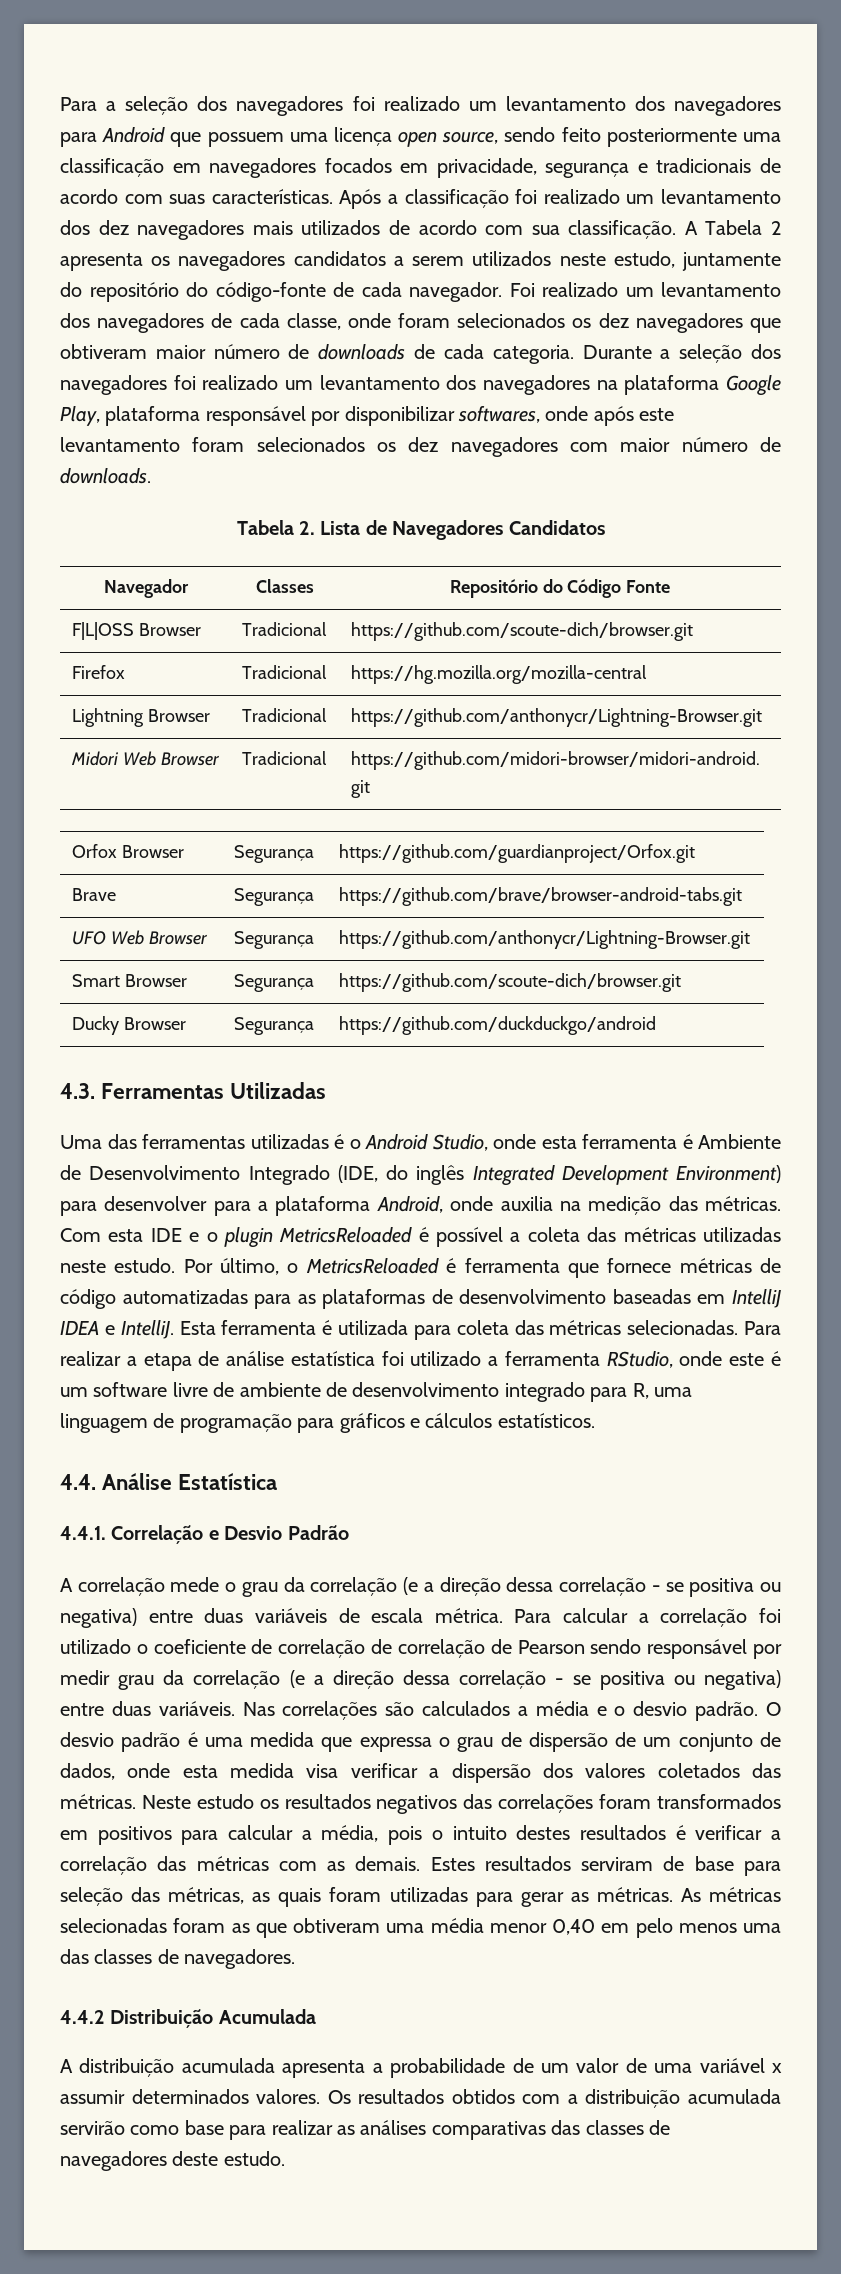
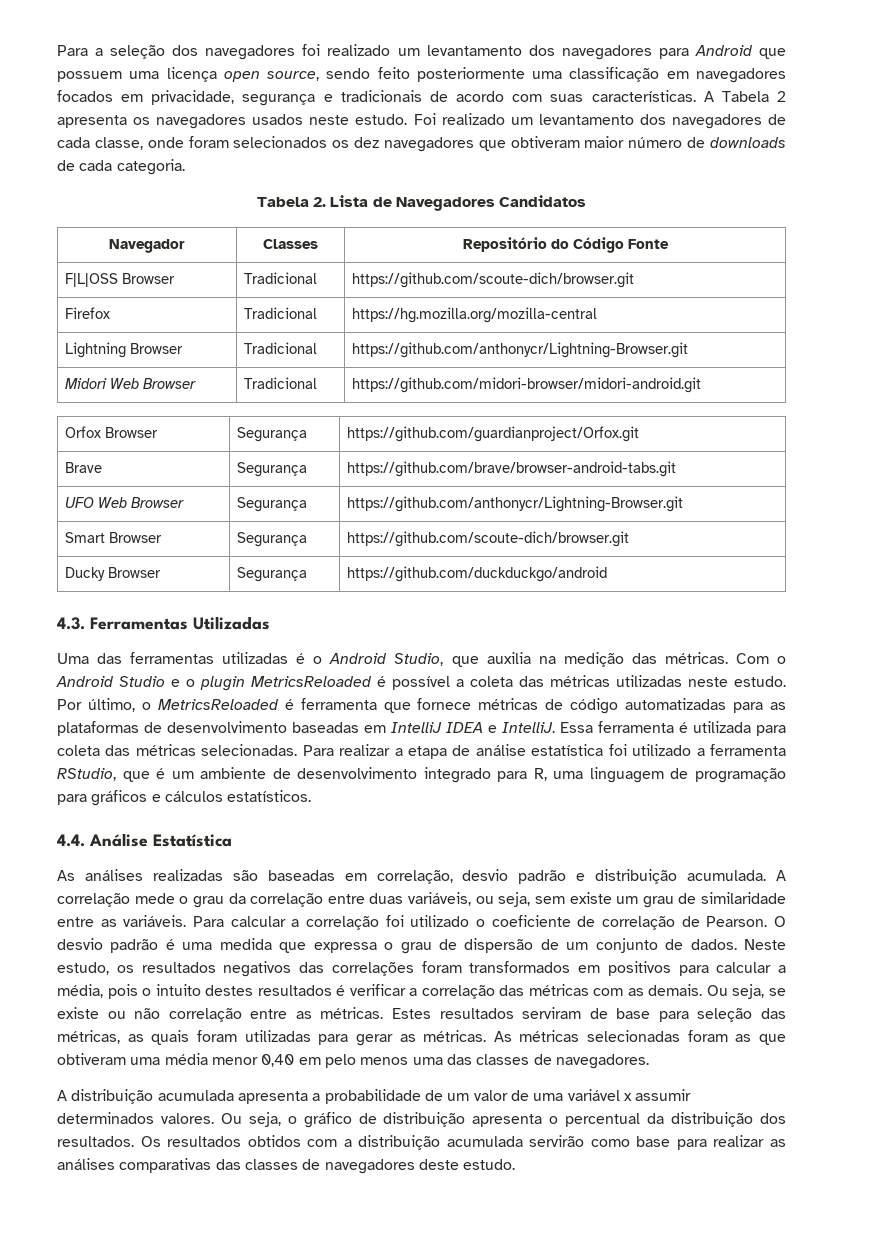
[339,189,782,209] [60,220,677,240] Após a classificação foi realizado um levantamento dos dez navegadores mais utilizados de acordo com sua classificação. -> (696, 96) none
[293,251,781,271] [60,282,503,302] candidatos a serem utilizados neste estudo, juntamente do repositório do código-fonte de cada navegador. -> [252,114,408,125] usados neste estudo.
[582,344,782,363] [60,375,781,396] [60,406,675,426] [60,437,782,457] [60,468,151,484] Durante a seleção dos navegadores foi realizado um levantamento dos navegadores na plataforma Google Play, plataforma responsável por disponibilizar softwares, onde após este levantamento foram selecionados os dez navegadores com maior número de downloads. -> (185, 167) none
[493,1134,781,1149] [60,1165,781,1186] [60,1196,494,1216] onde esta ferramenta é Ambiente de Desenvolvimento Integrado (IDE, do inglês Integrated Development Environment) para desenvolver para a plataforma Android, onde -> [451,656,479,667] que
[108,1228,182,1242] esta IDE -> [777,656,787,664] [56,676,165,687] o Android Studio
[179,1321,216,1335] Esta -> [560,722,593,733] Essa
[679,1351,781,1366] [60,1382,235,1397] onde este é um software livre de -> [122,768,194,782] que é um
[60,1525,349,1544] 4.4.1. Correlação e Desvio Padrão // -> [57,869,767,884] As análises realizadas são baseadas em correlação, desvio padrão e distribuição acumulada.
[403,1577,782,1597] [60,1608,503,1628] (e a direção dessa correlação - se positiva ou negativa) entre duas variáveis de escala métrica. -> [327,892,786,908] [57,915,187,927] entre duas variáveis, ou seja, sem existe um grau de similaridade entre as variáveis.
[397,1639,783,1659] [60,1670,781,1690] [60,1701,759,1721] correlação de Pearson sendo responsável por medir grau da correlação (e a direção dessa correlação - se positiva ou negativa) entre duas variáveis. Nas correlações são calculados a média e o desvio padrão. -> [706,916,768,927] Pearson.
[60,1763,782,1783] [60,1794,254,1809] dados, onde esta medida visa verificar a dispersão dos valores coletados das métricas. Neste estudo -> [690,939,786,950] [57,962,109,975] dados. Neste estudo,
(421, 1863) none -> [706,984,786,999] [57,1007,384,1022] Ou seja, se existe ou não correlação entre as métricas.
[60,2009,316,2028] // 4.4.2 Distribuição Acumulada -> (649, 1061) none
(321, 2096) none -> [220,1112,786,1128] [57,1136,134,1147] Ou seja, o gráfico de distribuição apresenta o percentual da distribuição dos resultados.

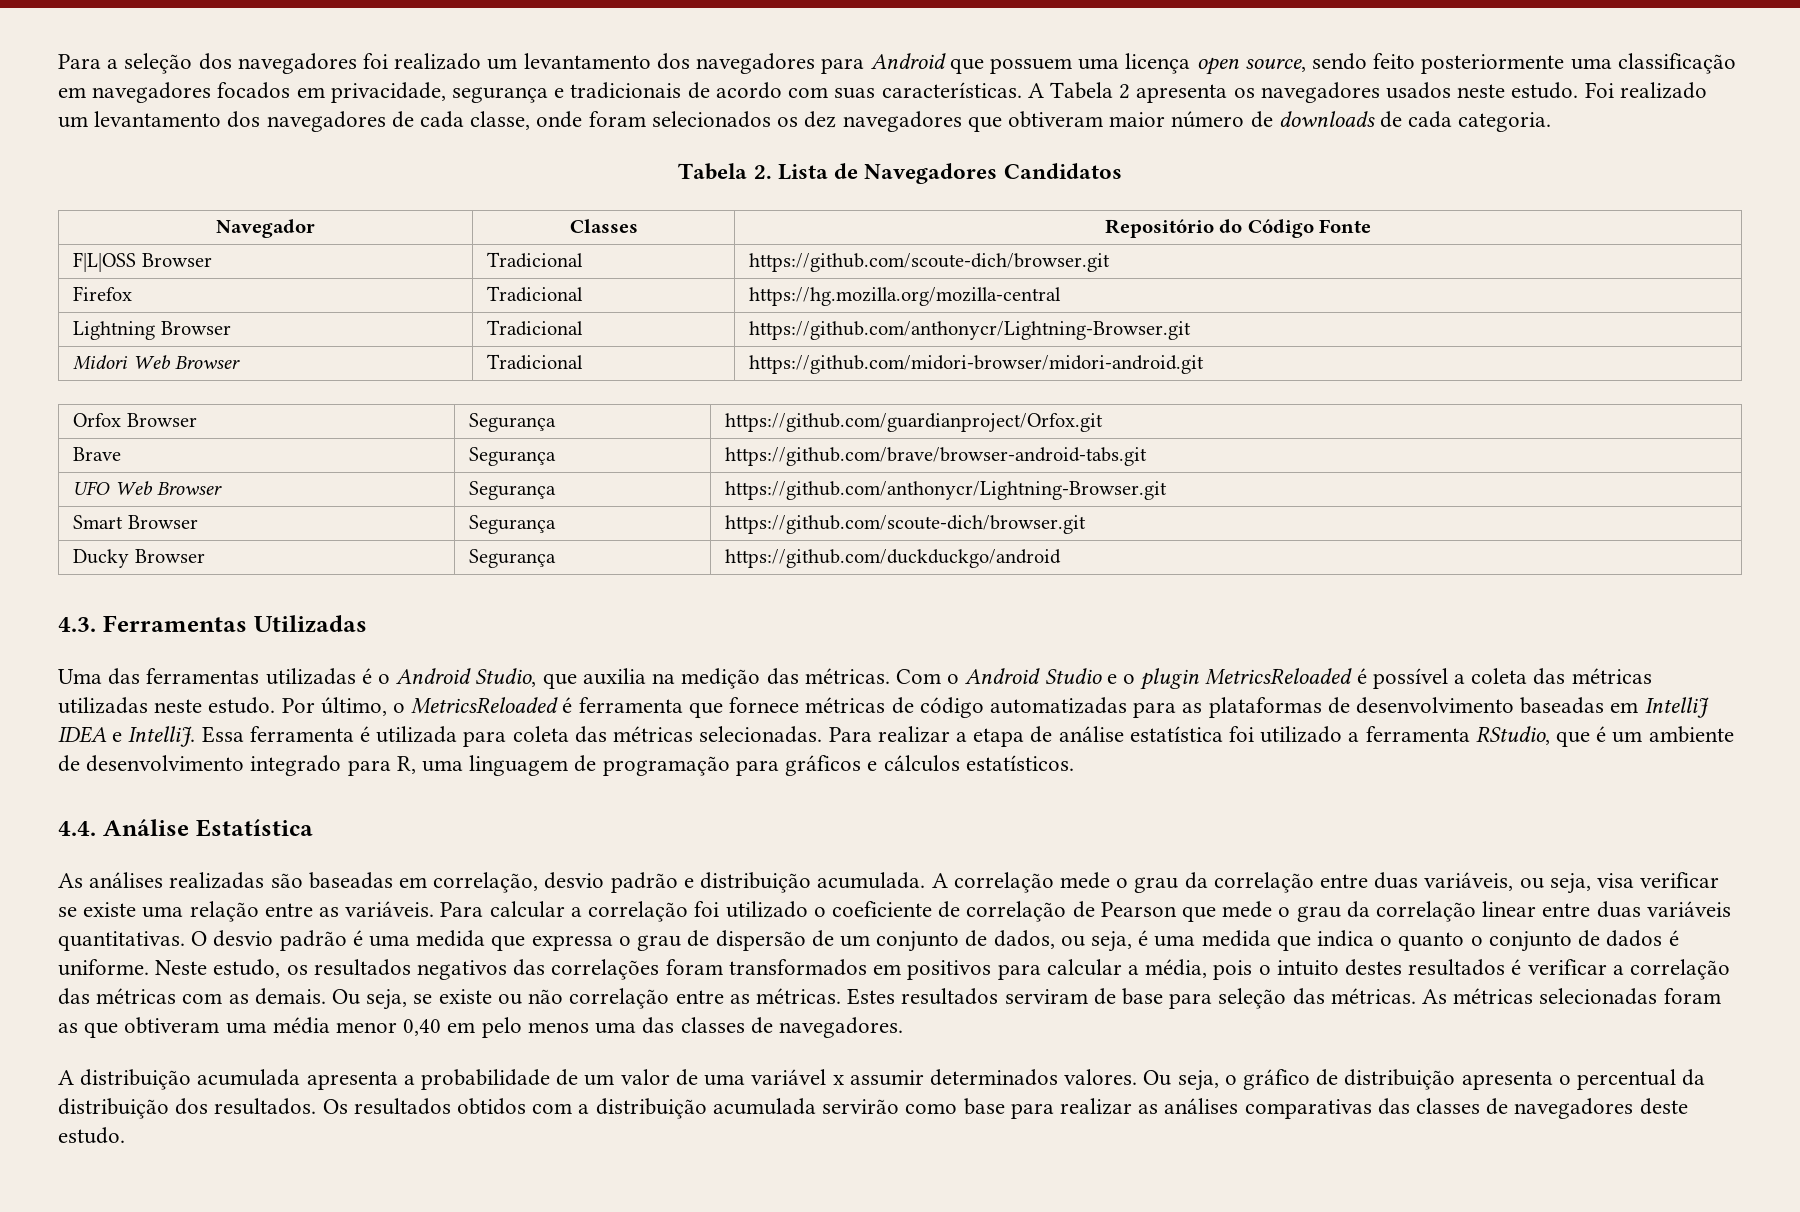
[534,892,786,908] sem existe um grau de similaridade -> [1597,872,1720,888] [58,901,259,922] visa verificar se existe uma relação
[706,916,768,927] Pearson. -> [1100,901,1731,922] [58,931,185,951] Pearson que mede o grau da correlação linear entre duas variáveis quantitativas.
[690,939,737,950] dados. -> [993,930,1679,952] [58,959,149,976] dados, ou seja, é uma medida que indica o quanto o conjunto de dados é uniforme.
[57,1030,416,1046] métricas, as quais foram utilizadas para gerar as -> (1325, 996) none

